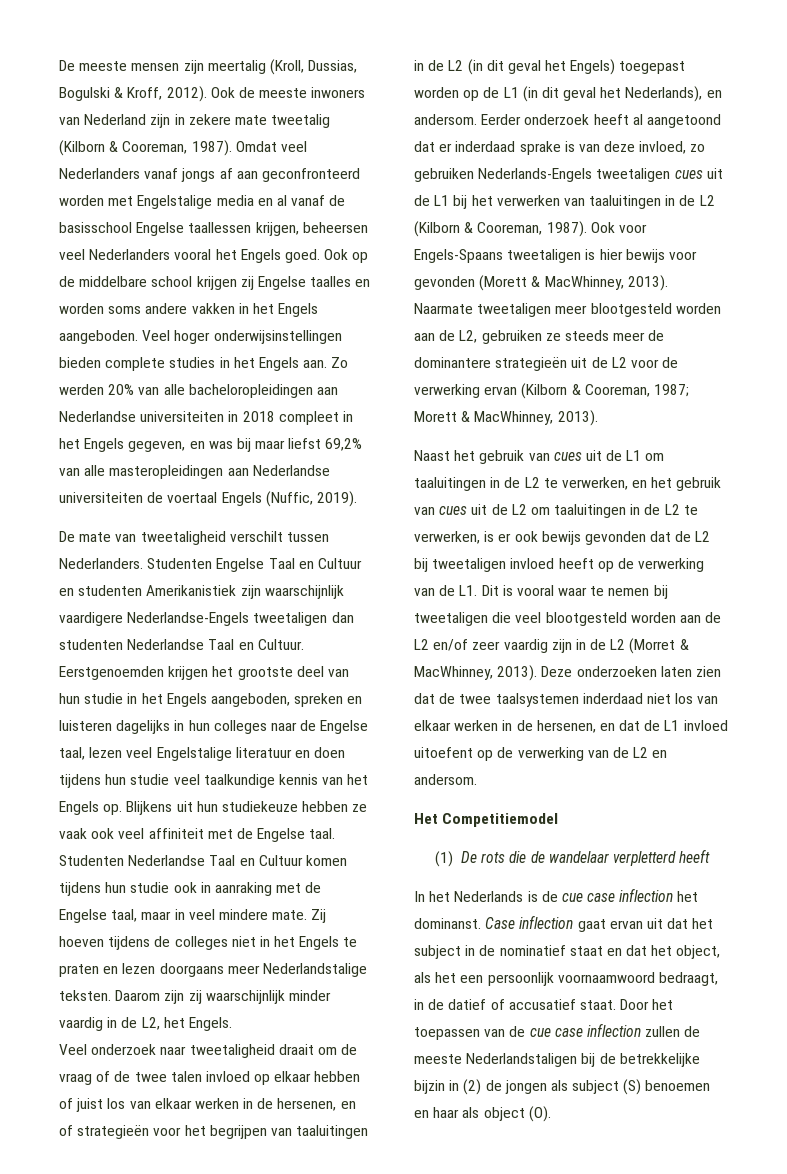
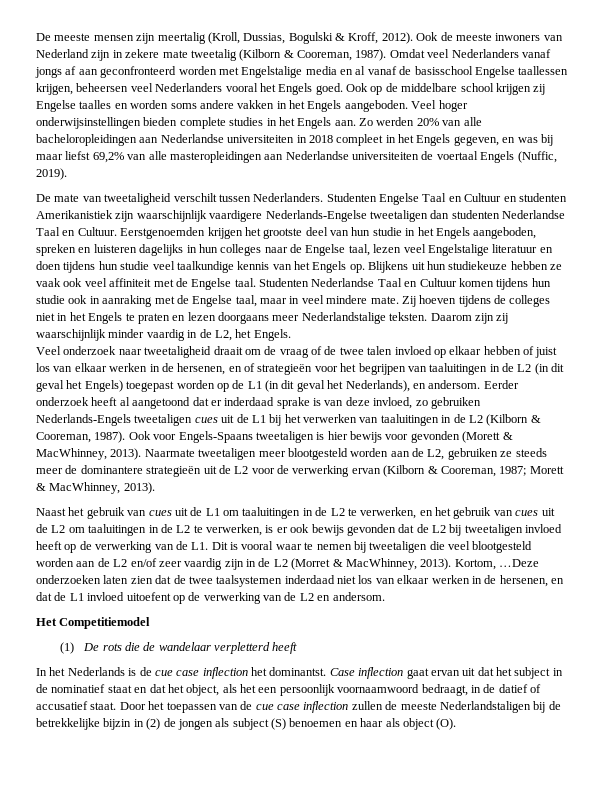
[127,612,250,626] Nederlandse-Engels -> [265,210,367,222] Nederlands-Engelse
[541,666,573,677] Deze -> [454,559,539,570] Kortom, …Deze
[414,918,481,929] dominanst. -> [269,667,327,676] dominantst.

